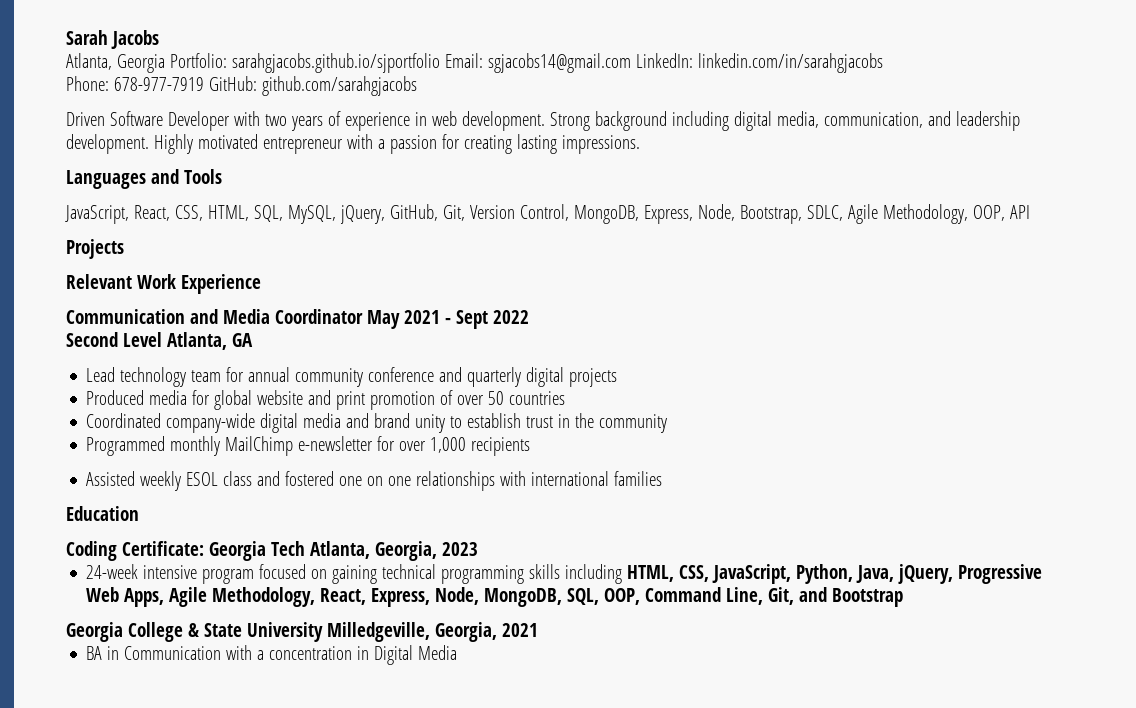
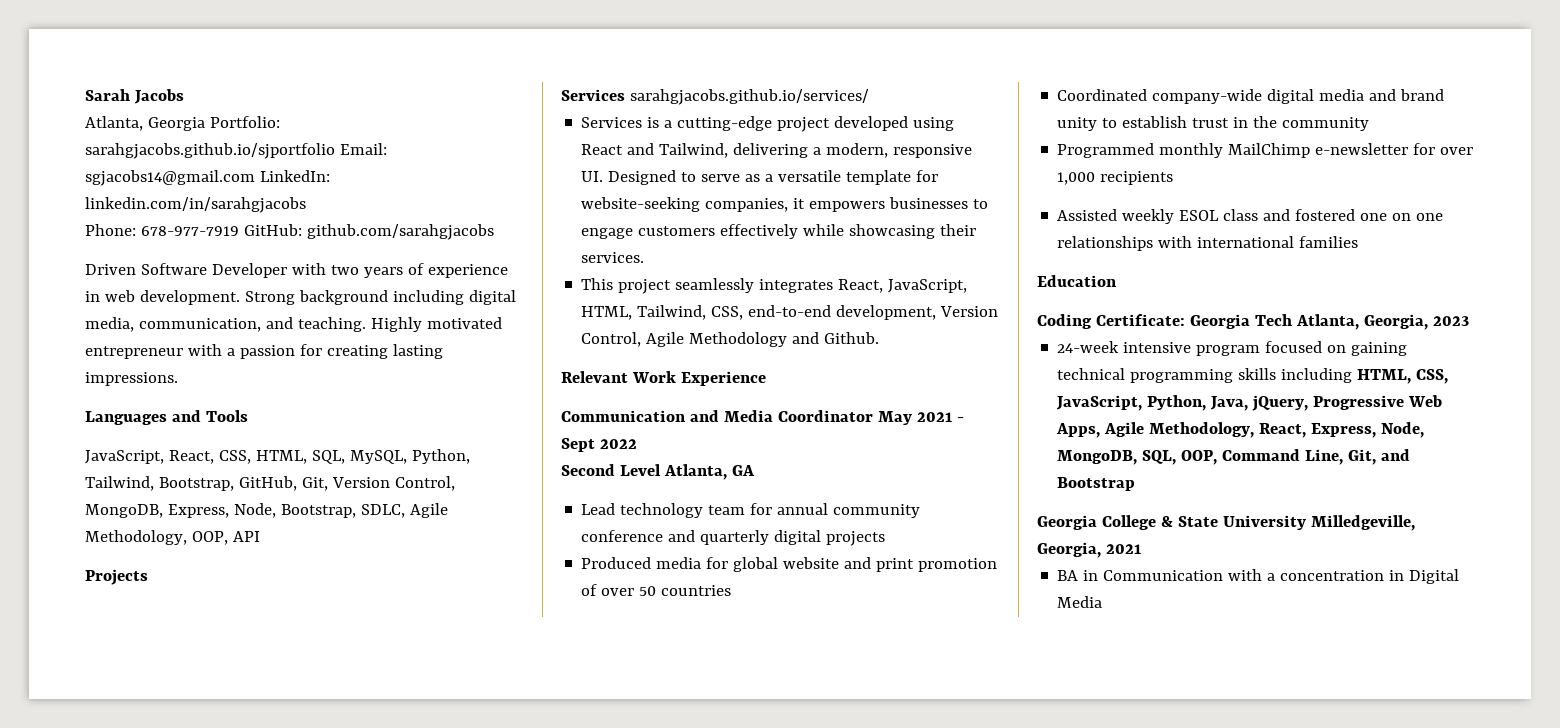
[955,111,1020,131] [66,134,149,154] leadership development. -> [297,317,366,332] teaching.
[339,205,385,224] jQuery, -> [411,449,470,464] [85,476,234,491] Python, Tailwind, Bootstrap,
(124, 249) none -> [561,89,869,105] [581,116,955,132] [581,143,973,158] [581,170,939,185] [581,197,989,212] [581,224,977,239] [581,252,645,263] [581,278,968,294] [581,305,999,320] [581,332,880,347] // Services sarahgjacobs.github.io/services/ // Services is a cutting-edge project developed using React and Tailwind, delivering a modern, responsive UI. Designed to serve as a versatile template for website-seeking companies, it empowers businesses to engage customers effectively while showcasing their services. // This project seamlessly integrates React, JavaScript, HTML, Tailwind, CSS, end-to-end development, Version Control, Agile Methodology and Github.

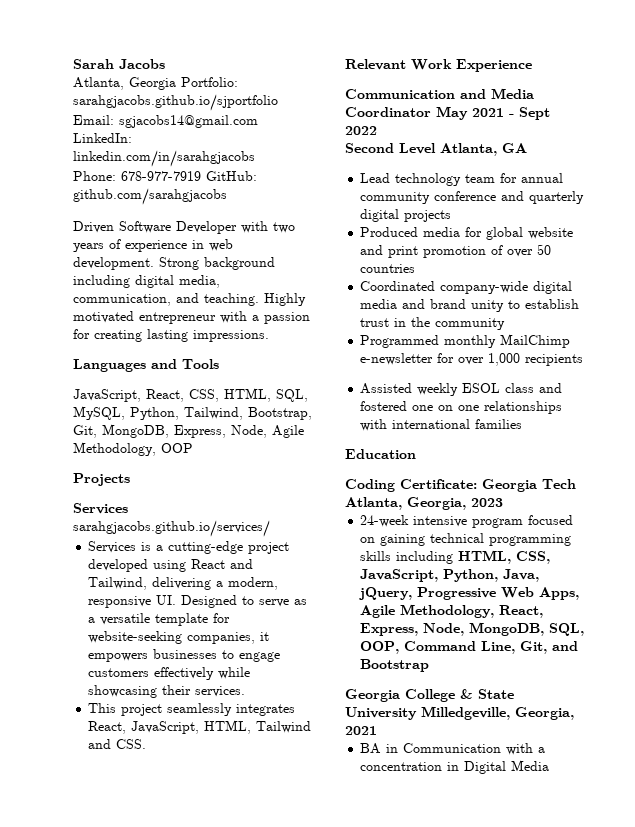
[238,476,455,491] [85,503,448,518] [85,530,260,545] GitHub, Git, Version Control, MongoDB, Express, Node, Bootstrap, SDLC, Agile Methodology, OOP, API -> [73,424,304,438] [73,442,193,456] Git, MongoDB, Express, Node, Agile Methodology, OOP
[637,305,999,320] [581,332,880,347] Tailwind, CSS, end-to-end development, Version Control, Agile Methodology and Github. -> [256,721,312,733] [88,739,147,749] Tailwind and CSS.

